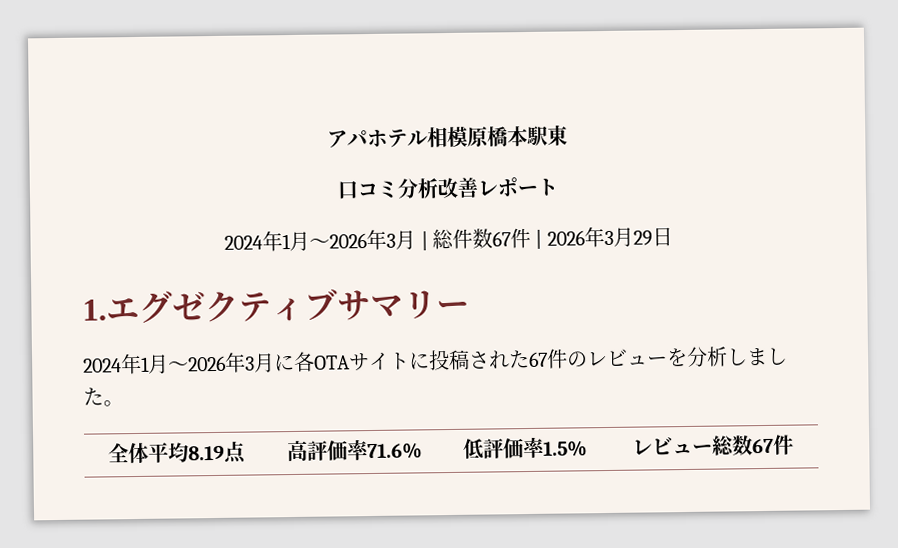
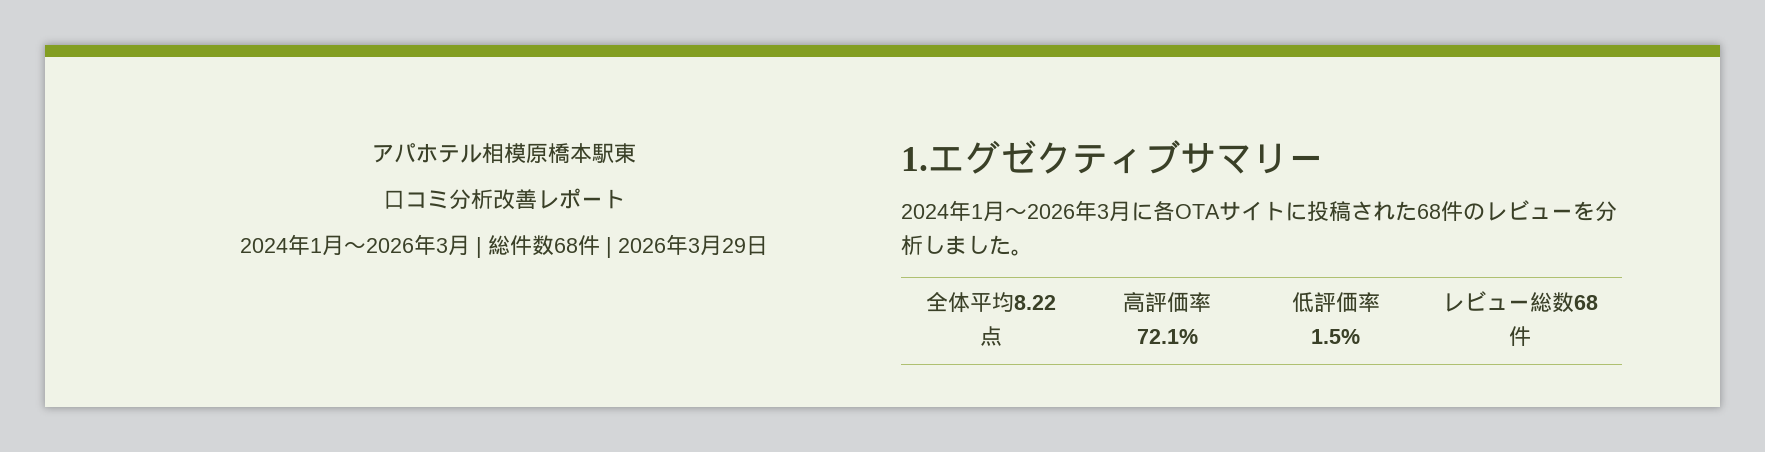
[491,231,511,247] 67 -> [553,238,578,253] 68
[529,351,548,367] 67 -> [1417,204,1441,219] 68
[187,445,225,461] 8.19 -> [1014,295,1056,310] 8.22
[366,442,423,460] 71.6% -> [1136,329,1198,344] 72.1%
[752,438,774,454] 67 -> [1573,295,1598,310] 68

